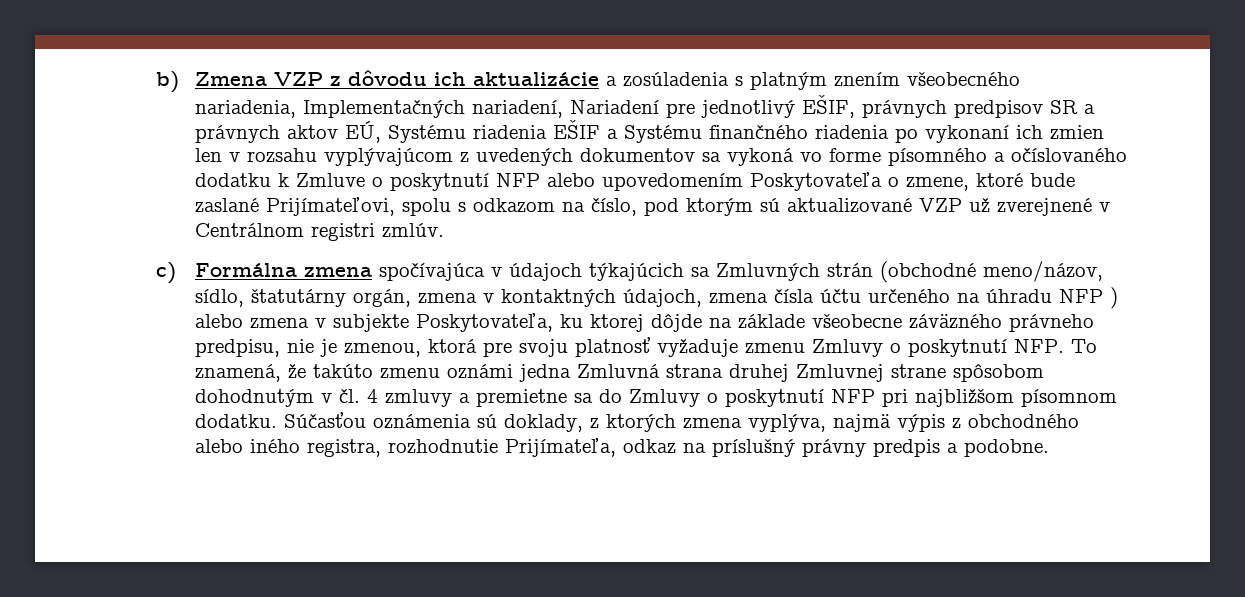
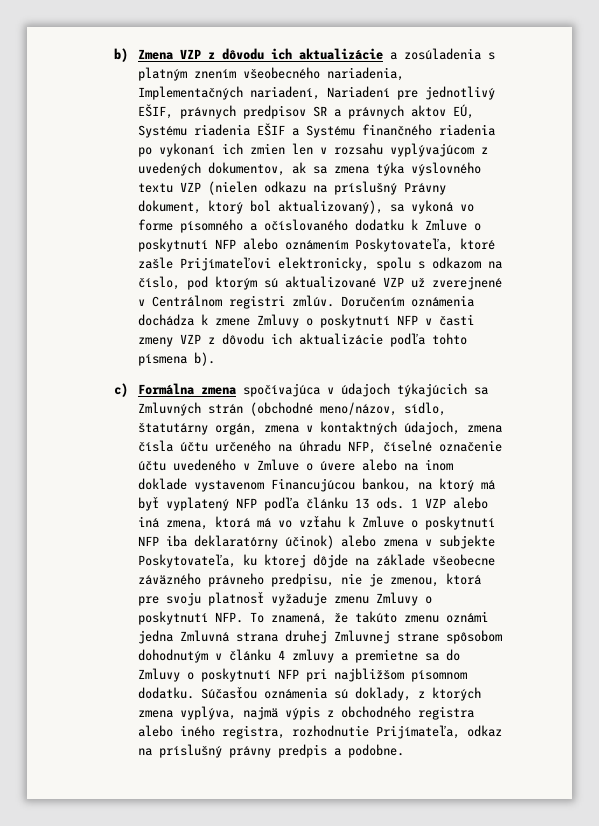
[580,148,696,162] dokumentov -> [208,162,482,176] [138,181,447,195] [138,200,384,214] dokumentov, ak sa zmena týka výslovného textu VZP (nielen odkazu na príslušný Právny dokument, ktorý bol aktualizovaný),
[602,172,1076,191] [195,197,396,216] upovedomením Poskytovateľa o zmene, ktoré bude zaslané Prijímateľovi, -> [285,238,496,252] [138,257,370,271] oznámením Poskytovateľa, ktoré zašle Prijímateľovi elektronicky,
(445, 230) none -> [341,295,475,307] [138,314,475,328] [138,333,468,347] [138,352,216,366] Doručením oznámenia dochádza k zmene Zmluvy o poskytnutí NFP v časti zmeny VZP z dôvodu ich aktualizácie podľa tohto písmena b).
[1059,287,1119,309] NFP ) -> [348,440,503,454] [138,459,454,471] [138,478,496,492] [138,497,489,511] [138,516,496,530] [138,535,335,549] NFP, číselné označenie účtu uvedeného v Zmluve o úvere alebo na inom doklade vystavenom Financujúcou bankou, na ktorý má byť vyplatený NFP podľa článku 13 ods. 1 VZP alebo iná zmena, ktorá má vo vzťahu k Zmluve o poskytnutí NFP iba deklaratórny účinok)
[339,389,361,403] čl. -> [229,649,272,661] článku
(1080, 421) none -> [418,706,475,720] registra

